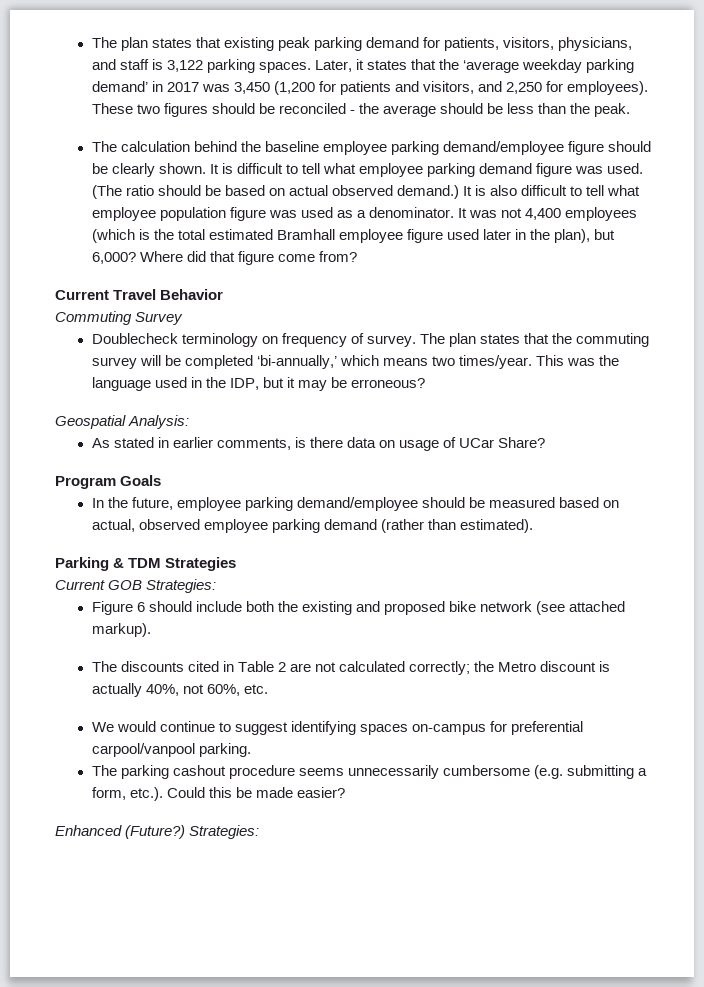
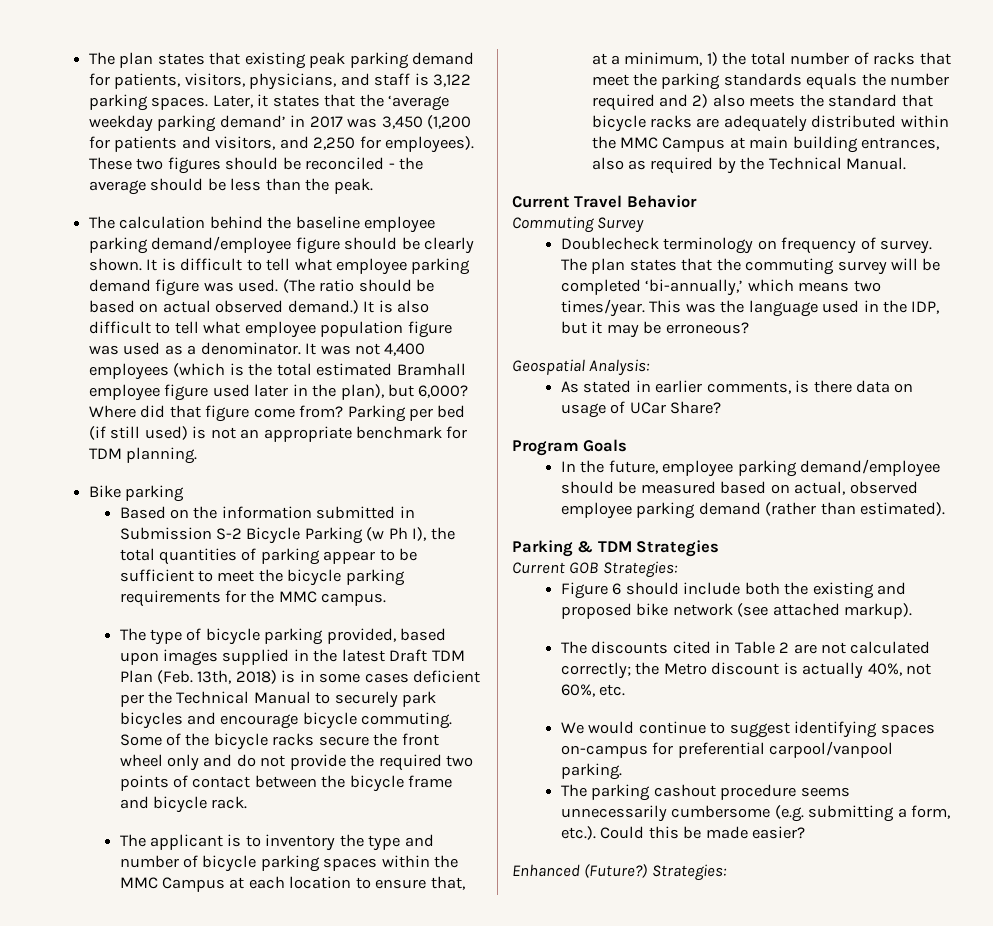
(357, 256) none -> [347,405,466,422] [88,426,468,442] [88,447,198,464] [88,485,185,502] [119,506,415,519] [119,527,455,544] [119,548,418,565] [119,569,405,586] [119,590,387,607] [119,628,447,645] [119,649,465,666] [119,670,481,684] [119,691,437,708] [119,712,453,729] [119,733,439,750] [119,754,474,771] [119,775,453,792] [119,796,248,813] [119,834,434,851] [119,855,459,872] [119,876,465,892] [591,52,951,66] [591,73,950,90] [591,94,933,111] [591,115,949,132] [591,136,940,153] [591,157,907,174] Parking per bed (if still used) is not an appropriate benchmark for TDM planning. // Bike parking // Based on the information submitted in Submission S-2 Bicycle Parking (w Ph I), the total quantities of parking appear to be sufficient to meet the bicycle parking requirements for the MMC campus. // The type of bicycle parking provided, based upon images supplied in the latest Draft TDM Plan (Feb. 13th, 2018) is in some cases deficient per the Technical Manual to securely park bicycles and encourage bicycle commuting. Some of the bicycle racks secure the front wheel only and do not provide the required two points of contact between the bicycle frame and bicycle rack. // The applicant is to inventory the type and number of bicycle parking spaces within the MMC Campus at each location to ensure that, at a minimum, 1) the total number of racks that meet the parking standards equals the number required and 2) also meets the standard that bicycle racks are adequately distributed within the MMC Campus at main building entrances, also as required by the Technical Manual.

